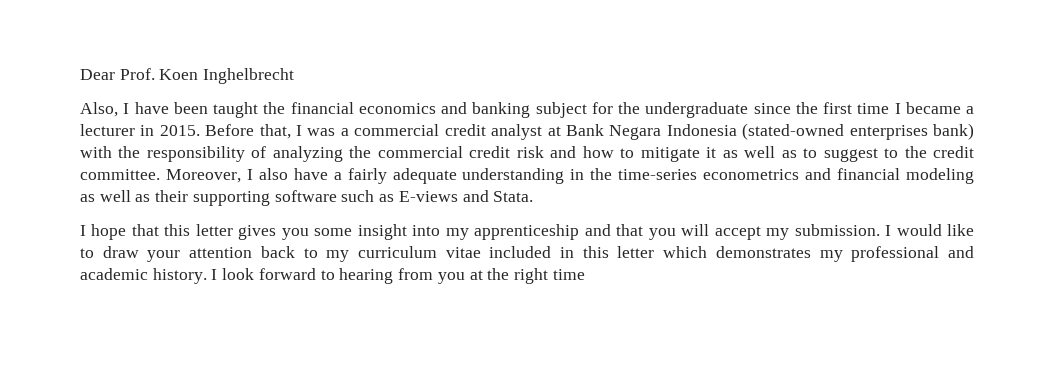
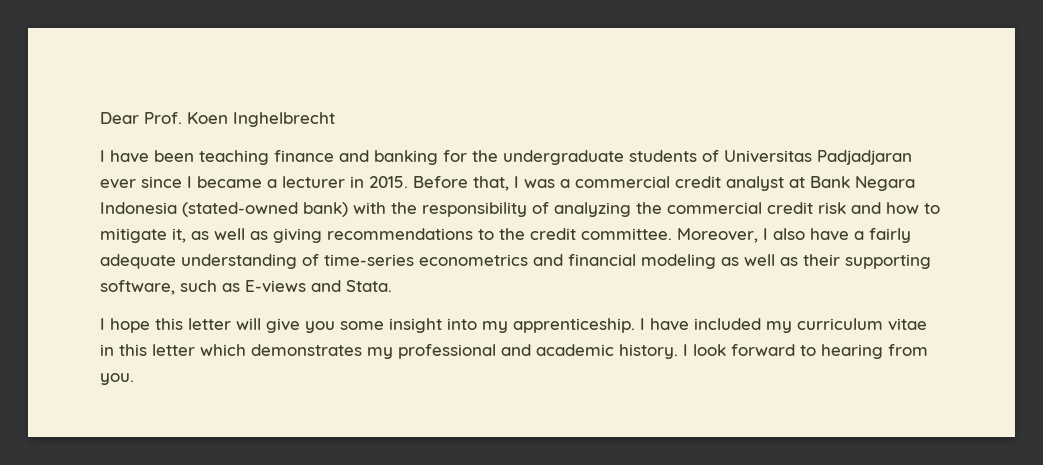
[80,102,118,117] Also, -> (335, 119) none
[213,102,436,118] taught the financial economics -> [199,150,334,165] teaching finance
[535,102,587,118] subject -> (438, 157) none
[753,102,890,114] since the first time -> [629,150,912,165] [100,176,182,189] students of Universitas Padjadjaran ever since
[849,125,928,140] enterprises -> (298, 209) none
[706,146,878,162] it as well as to suggest -> [172,228,473,243] it, as well as giving recommendations
[570,168,613,180] in the -> [302,254,319,266] of
[274,190,337,202] software -> [100,280,175,295] software,
[131,224,277,240] that this letter gives -> [155,318,300,333] this letter will give
[474,224,975,240] [80,246,318,262] apprenticeship and that you will accept my submission. I would like to draw your attention back to -> [513,318,761,333] apprenticeship. I have included
[489,246,552,258] included -> (927, 324) none
[437,268,585,284] you at the right time -> [100,373,134,385] you.

